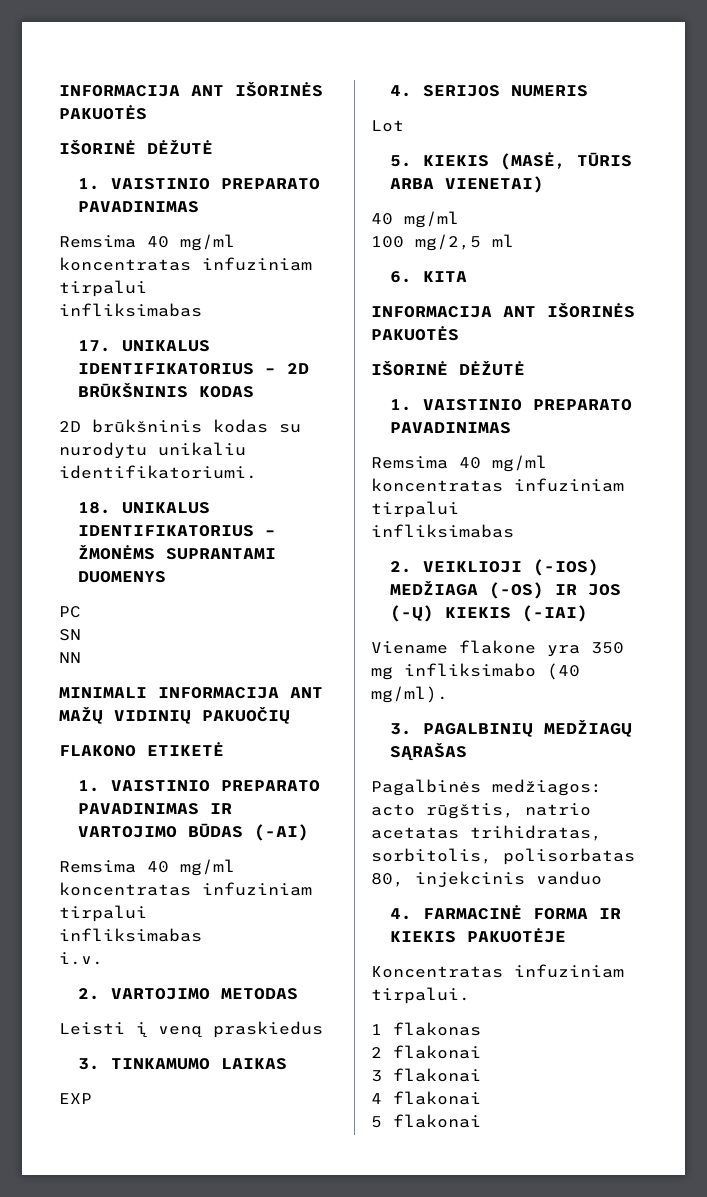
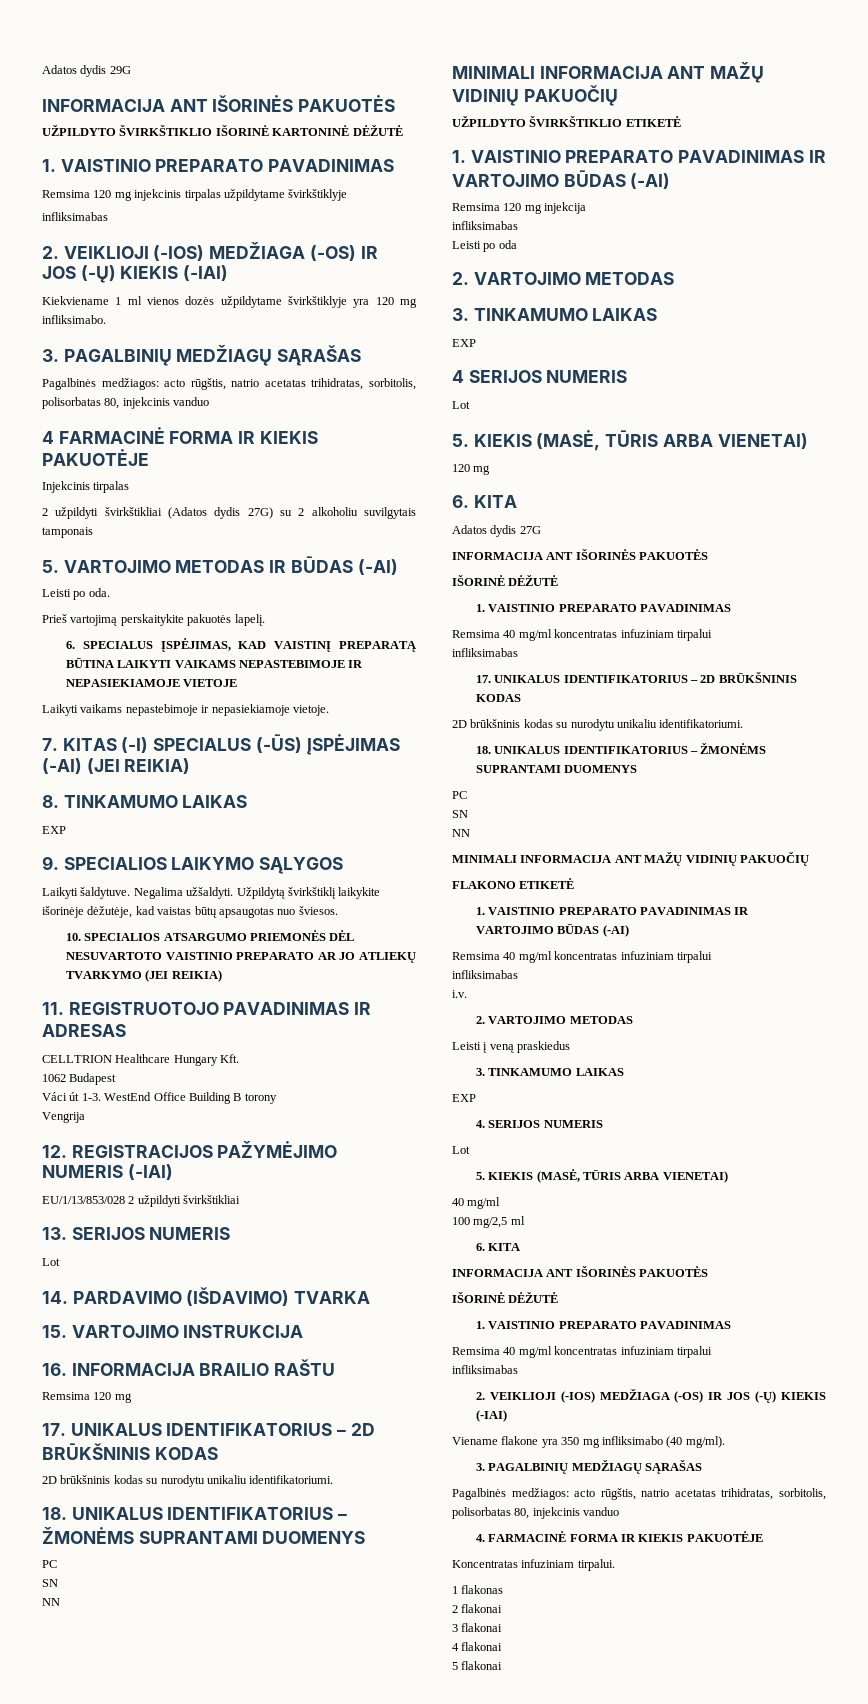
(59, 91) none -> [42,65,131,77] [42,95,396,112] [42,125,403,136] [42,159,395,172] [42,189,348,201] [42,212,108,221] [42,242,378,261] [42,265,229,283] [42,296,417,308] [42,315,106,324] [42,345,362,366] [42,378,416,390] [42,397,210,409] [42,427,318,444] [42,449,149,466] [42,481,130,493] [42,507,416,519] [42,527,93,538] [42,556,398,575] [42,588,110,600] [42,614,265,626] [65,638,416,652] [65,658,364,668] [65,679,238,687] [42,704,329,716] [42,734,400,755] [42,758,191,774] [42,795,248,808] [42,826,66,834] [42,856,344,874] [42,887,381,899] [42,906,338,918] [65,930,355,941] [65,952,416,963] [65,970,222,982] [42,1002,372,1015] [42,1024,126,1037] [42,1054,240,1066] [42,1073,117,1085] [42,1092,277,1104] [42,1112,85,1123] [42,1141,338,1158] [42,1164,173,1180] [42,1195,241,1207] [42,1227,231,1240] [42,1258,60,1266] [42,1287,371,1306] [42,1325,304,1338] [42,1359,336,1376] [42,1392,132,1403] [42,1423,375,1436] [42,1443,218,1460] [42,1475,334,1487] [42,1507,348,1520] [42,1527,366,1544] [42,1560,57,1568] [42,1579,58,1587] [42,1598,60,1606] [452,62,765,83] [452,85,618,106] [452,116,681,127] [452,150,826,163] [452,170,671,189] [452,202,587,214] [452,221,518,230] [452,240,517,252] [452,272,675,285] [452,308,658,321] [452,339,476,347] [452,370,628,383] [452,401,470,409] [452,430,808,451] [452,464,491,475] [452,495,517,508] [452,525,541,537] Adatos dydis 29G // INFORMACIJA ANT IŠORINĖS PAKUOTĖS // UŽPILDYTO ŠVIRKŠTIKLIO IŠORINĖ KARTONINĖ DĖŽUTĖ // 1. VAISTINIO PREPARATO PAVADINIMAS // Remsima 120 mg injekcinis tirpalas užpildytame švirkštiklyje // infliksimabas // 2. VEIKLIOJI (-IOS) MEDŽIAGA (-OS) IR JOS (-Ų) KIEKIS (-IAI) // Kiekviename 1 ml vienos dozės užpildytame švirkštiklyje yra 120 mg infliksimabo. // 3. PAGALBINIŲ MEDŽIAGŲ SĄRAŠAS // Pagalbinės medžiagos: acto rūgštis, natrio acetatas trihidratas, sorbitolis, polisorbatas 80, injekcinis vanduo // 4 FARMACINĖ FORMA IR KIEKIS PAKUOTĖJE // Injekcinis tirpalas // 2 užpildyti švirkštikliai (Adatos dydis 27G) su 2 alkoholiu suvilgytais tamponais // 5. VARTOJIMO METODAS IR BŪDAS (-AI) // Leisti po oda. // Prieš vartojimą perskaitykite pakuotės lapelį. // 6. SPECIALUS ĮSPĖJIMAS, KAD VAISTINĮ PREPARATĄ BŪTINA LAIKYTI VAIKAMS NEPASTEBIMOJE IR NEPASIEKIAMOJE VIETOJE // Laikyti vaikams nepastebimoje ir nepasiekiamoje vietoje. // 7. KITAS (-I) SPECIALUS (-ŪS) ĮSPĖJIMAS (-AI) (JEI REIKIA) // 8. TINKAMUMO LAIKAS // EXP // 9. SPECIALIOS LAIKYMO SĄLYGOS // Laikyti šaldytuve. Negalima užšaldyti. Užpildytą švirkštiklį laikykite išorinėje dėžutėje, kad vaistas būtų apsaugotas nuo šviesos. // 10. SPECIALIOS ATSARGUMO PRIEMONĖS DĖL NESUVARTOTO VAISTINIO PREPARATO AR JO ATLIEKŲ TVARKYMO (JEI REIKIA) // 11. REGISTRUOTOJO PAVADINIMAS IR ADRESAS // CELLTRION Healthcare Hungary Kft. // 1062 Budapest // Váci út 1-3. WestEnd Office Building B torony // Vengrija // 12. REGISTRACIJOS PAŽYMĖJIMO NUMERIS (-IAI) // EU/1/13/853/028 2 užpildyti švirkštikliai // 13. SERIJOS NUMERIS // Lot // 14. PARDAVIMO (IŠDAVIMO) TVARKA // 15. VARTOJIMO INSTRUKCIJA // 16. INFORMACIJA BRAILIO RAŠTU // Remsima 120 mg // 17. UNIKALUS IDENTIFIKATORIUS – 2D BRŪKŠNINIS KODAS // 2D brūkšninis kodas su nurodytu unikaliu identifikatoriumi. // 18. UNIKALUS IDENTIFIKATORIUS – ŽMONĖMS SUPRANTAMI DUOMENYS // PC // SN // NN // MINIMALI INFORMACIJA ANT MAŽŲ VIDINIŲ PAKUOČIŲ // UŽPILDYTO ŠVIRKŠTIKLIO ETIKETĖ // 1. VAISTINIO PREPARATO PAVADINIMAS IR VARTOJIMO BŪDAS (-AI) // Remsima 120 mg injekcija // infliksimabas // Leisti po oda // 2. VARTOJIMO METODAS // 3. TINKAMUMO LAIKAS // EXP // 4 SERIJOS NUMERIS // Lot // 5. KIEKIS (MASĖ, TŪRIS ARBA VIENETAI) // 120 mg // 6. KITA // Adatos dydis 27G //

